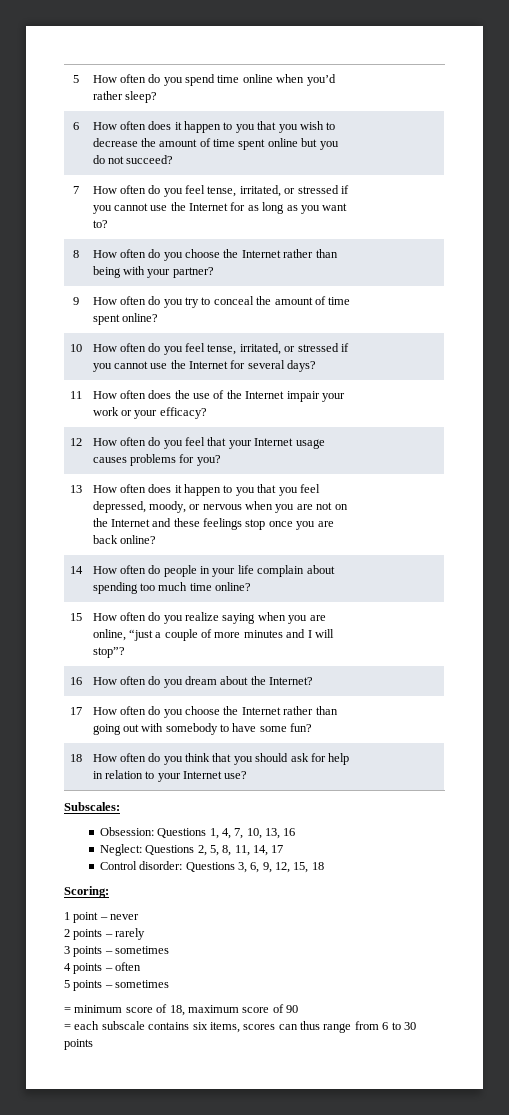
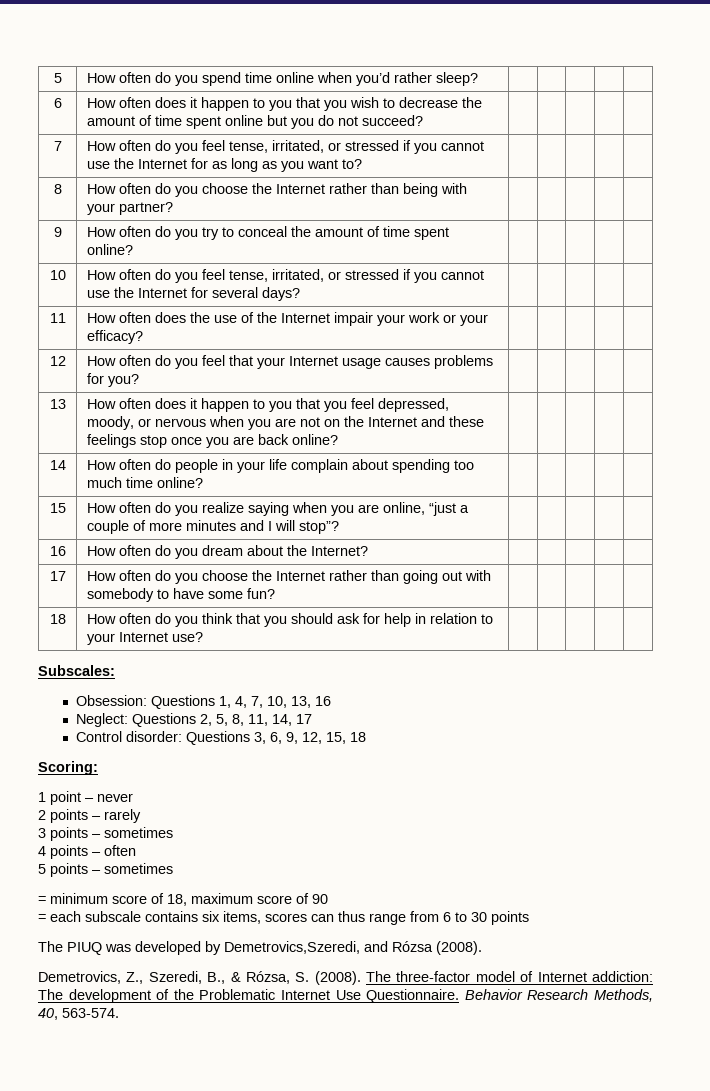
(93, 1044) none -> [38,941,482,955] [38,971,653,985] [38,989,654,1003] [38,1008,119,1020] // The PIUQ was developed by Demetrovics,Szeredi, and Rózsa (2008). // Demetrovics, Z., Szeredi, B., & Rózsa, S. (2008). The three-factor model of Internet addiction: The development of the Problematic Internet Use Questionnaire. Behavior Research Methods, 40, 563-574.

